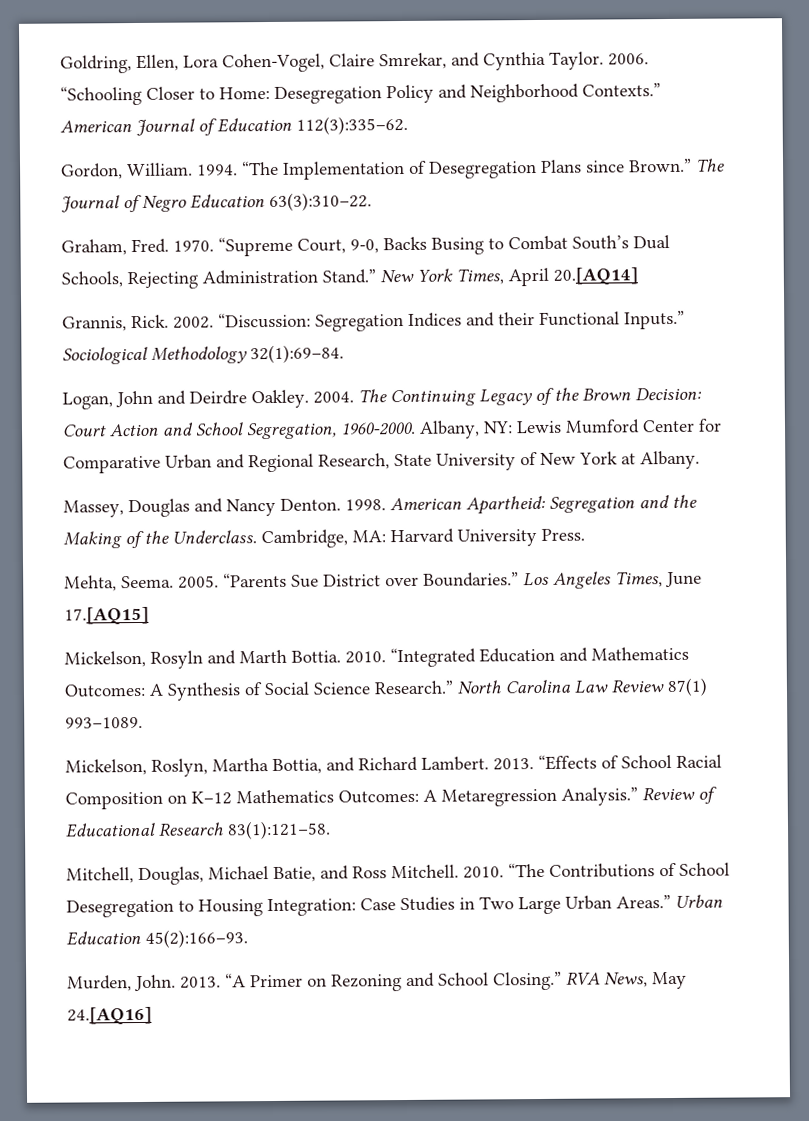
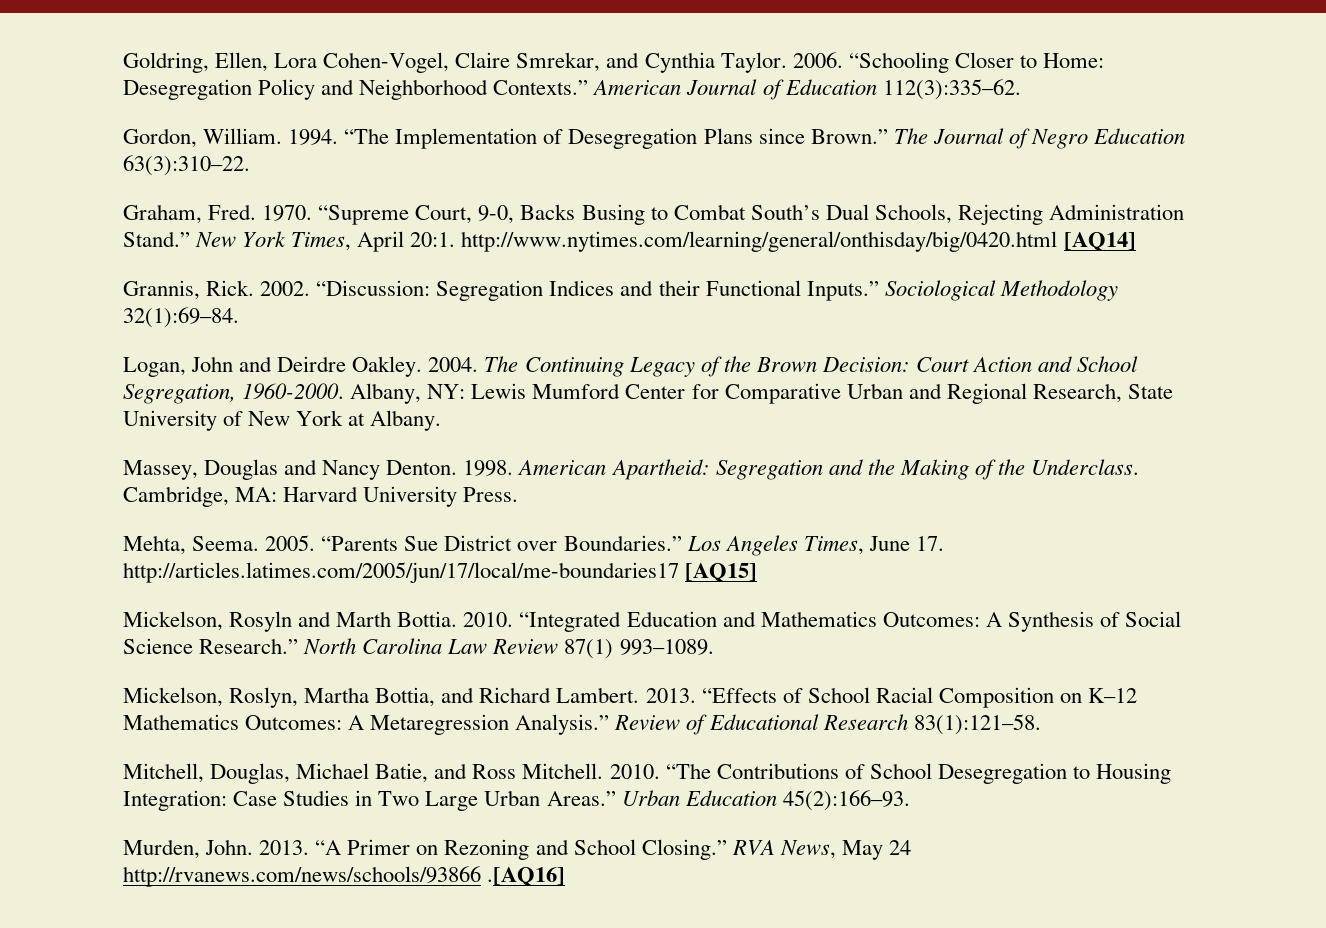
[553,267,638,285] 20.[AQ14] -> [410,231,1136,252] 20:1. http://www.nytimes.com/learning/general/onthisday/big/0420.html [AQ14]
[64,606,149,625] 17.[AQ15] -> [915,536,944,551] [123,562,758,583] 17. http://articles.latimes.com/2005/jun/17/local/me-boundaries17 [AQ15]
[67,1006,152,1025] 24.[AQ16] -> [888,840,911,855] [123,866,566,887] 24 http://rvanews.com/news/schools/93866 .[AQ16]

